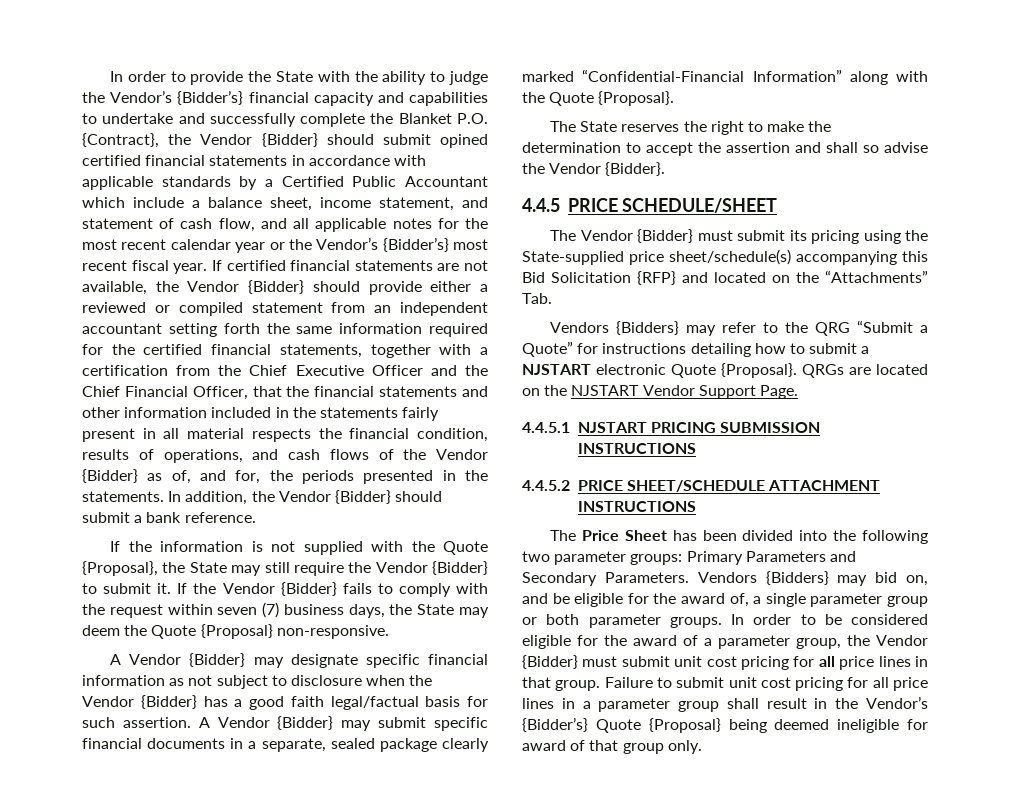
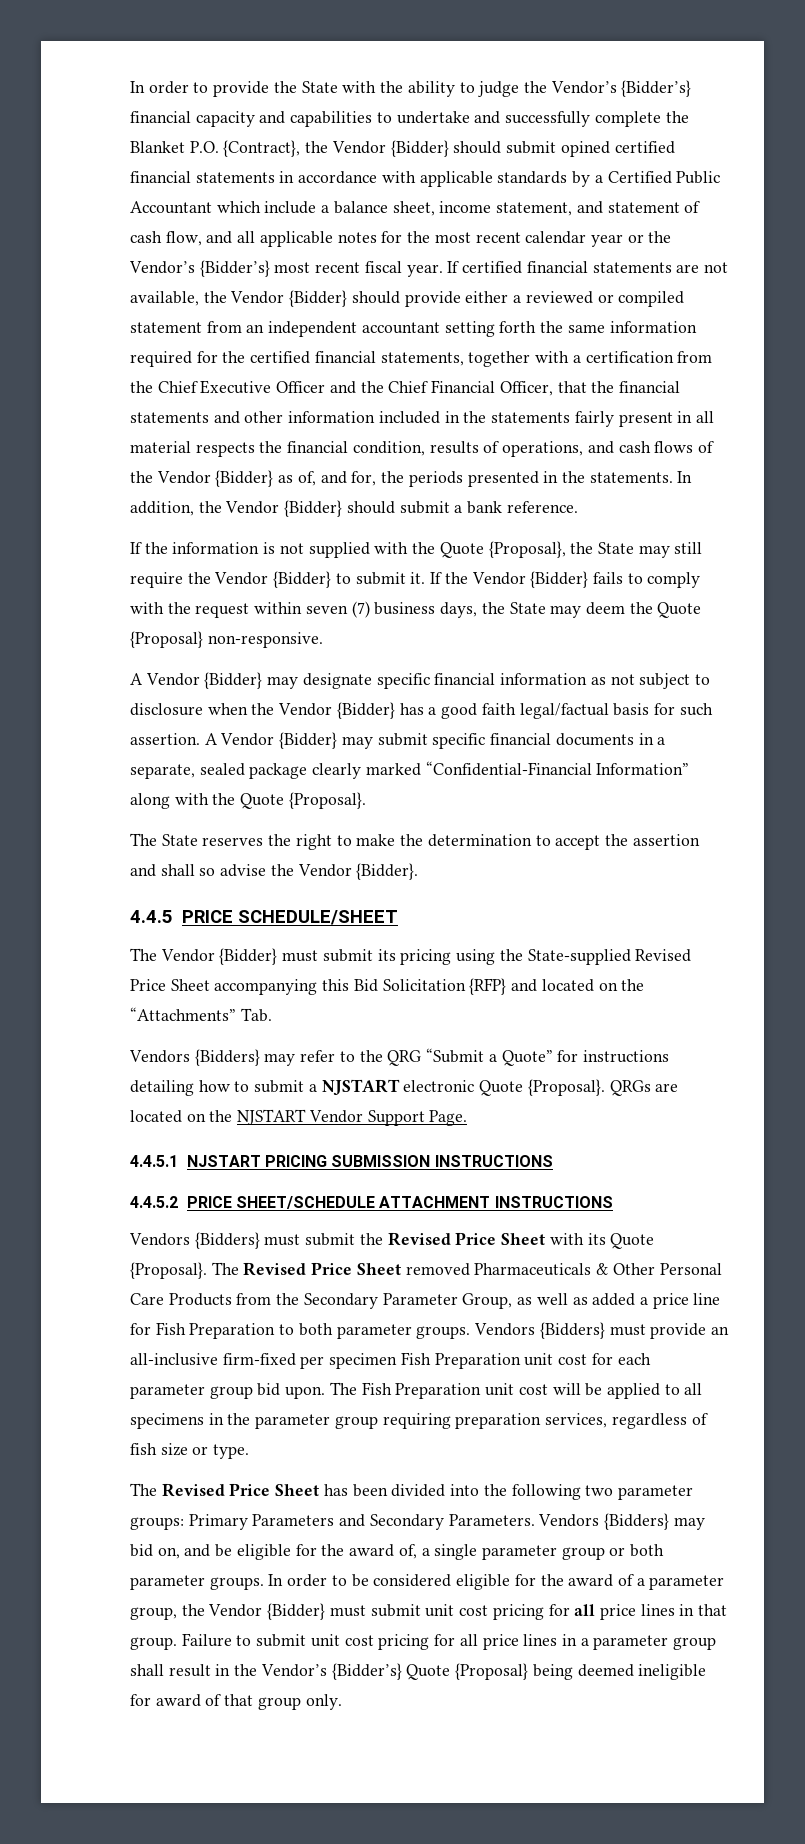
[629,249,791,265] price sheet/schedule(s) -> [635,949,692,962] [130,979,210,991] Revised Price Sheet
[549,530,576,541] The -> [129,1232,655,1249] [130,1262,722,1279] [130,1293,721,1309] [130,1322,729,1339] [130,1352,651,1369] [130,1382,703,1399] [130,1413,708,1429] [130,1443,250,1459] [130,1483,225,1497] Vendors {Bidders} must submit the Revised Price Sheet with its Quote {Proposal}. The Revised Price Sheet removed Pharmaceuticals & Other Personal Care Products from the Secondary Parameter Group, as well as added a price line for Fish Preparation to both parameter groups. Vendors {Bidders} must provide an all-inclusive firm-fixed per specimen Fish Preparation unit cost for each parameter group bid upon. The Fish Preparation unit cost will be applied to all specimens in the parameter group requiring preparation services, regardless of fish size or type. // The Revised

